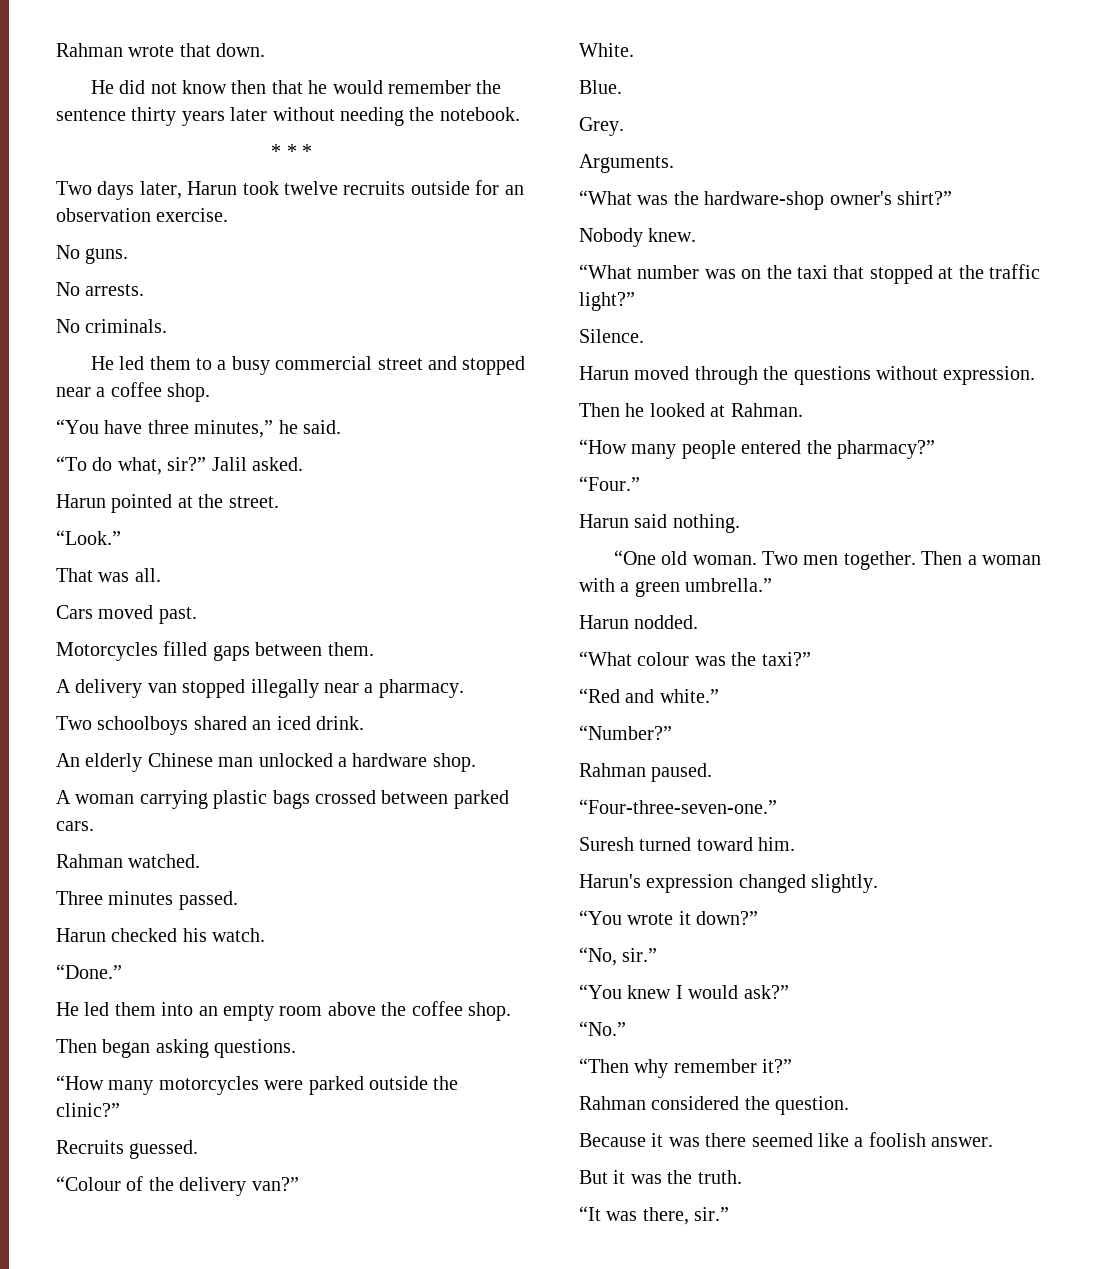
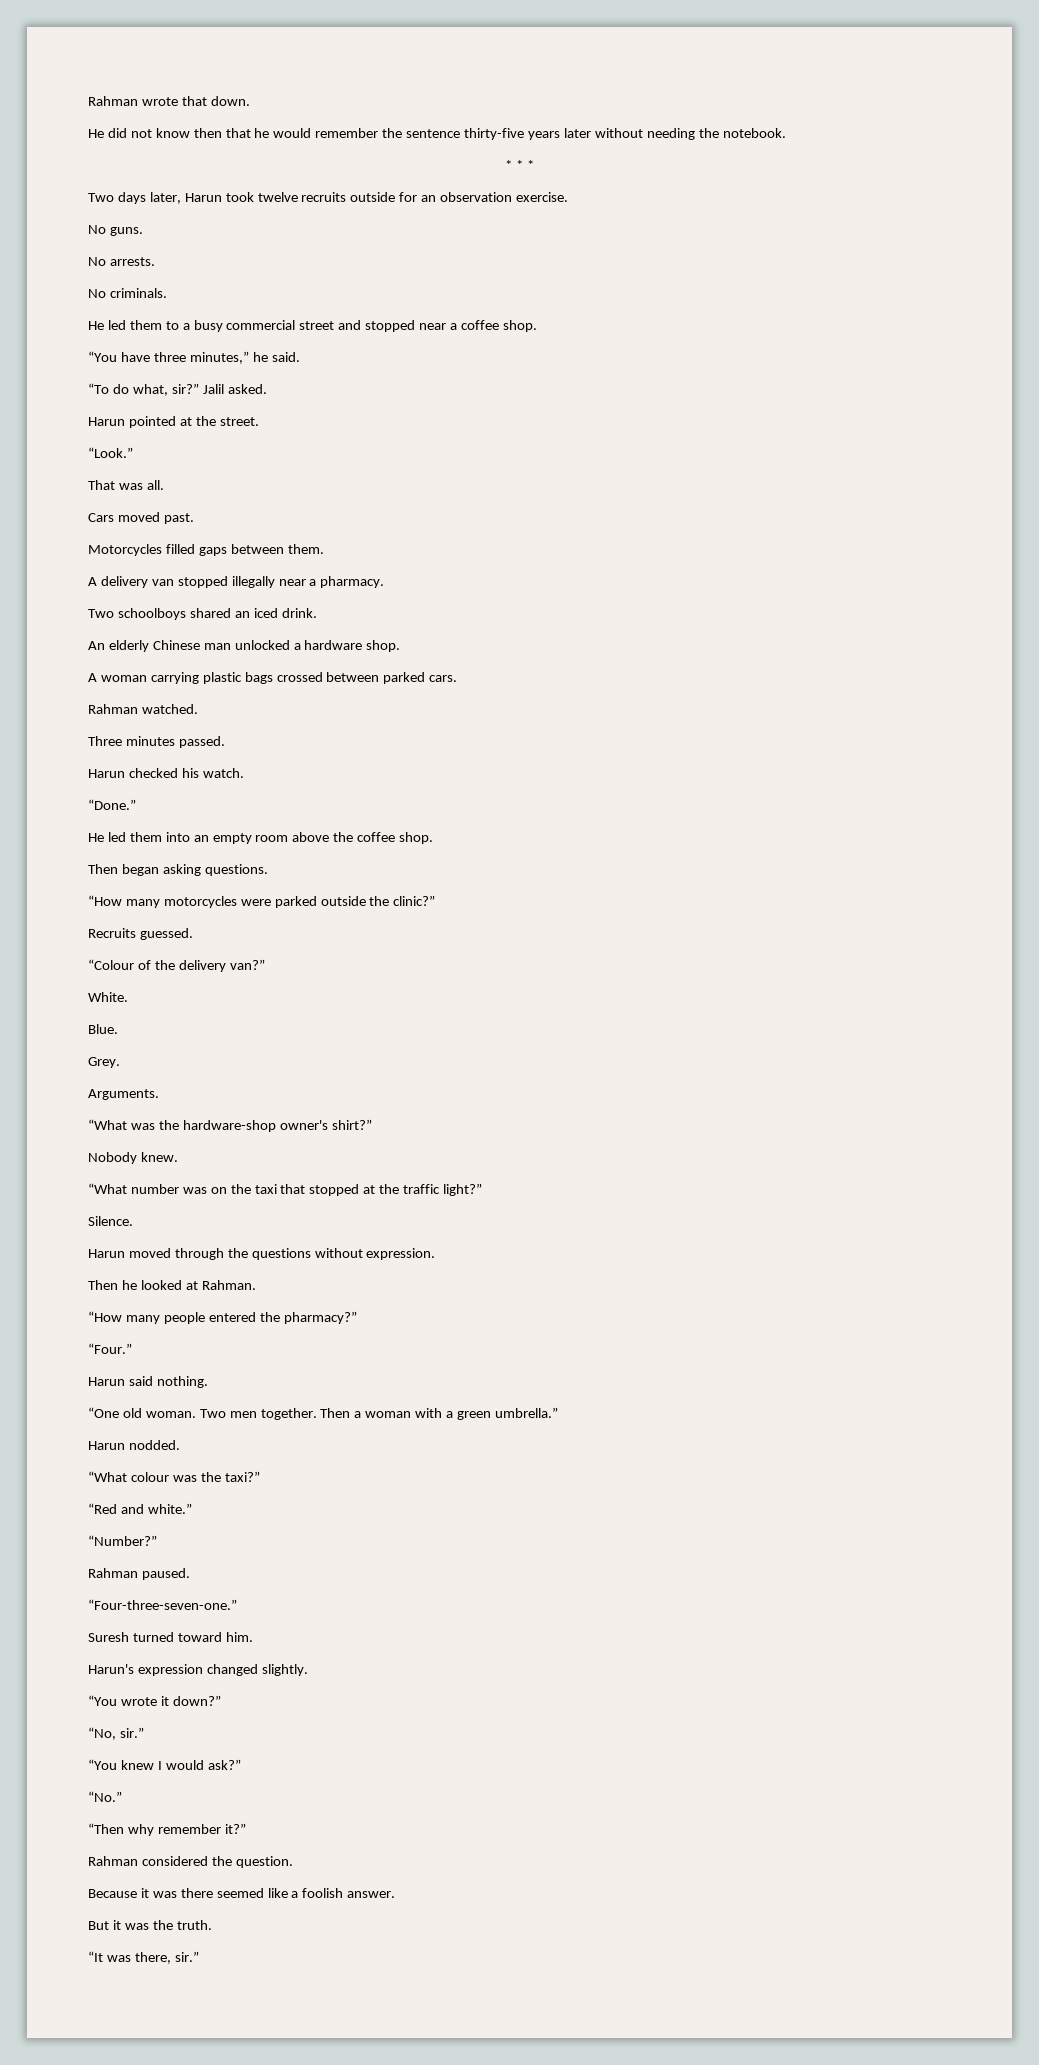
[131,107,177,126] thirty -> [464,128,525,140] thirty-five

